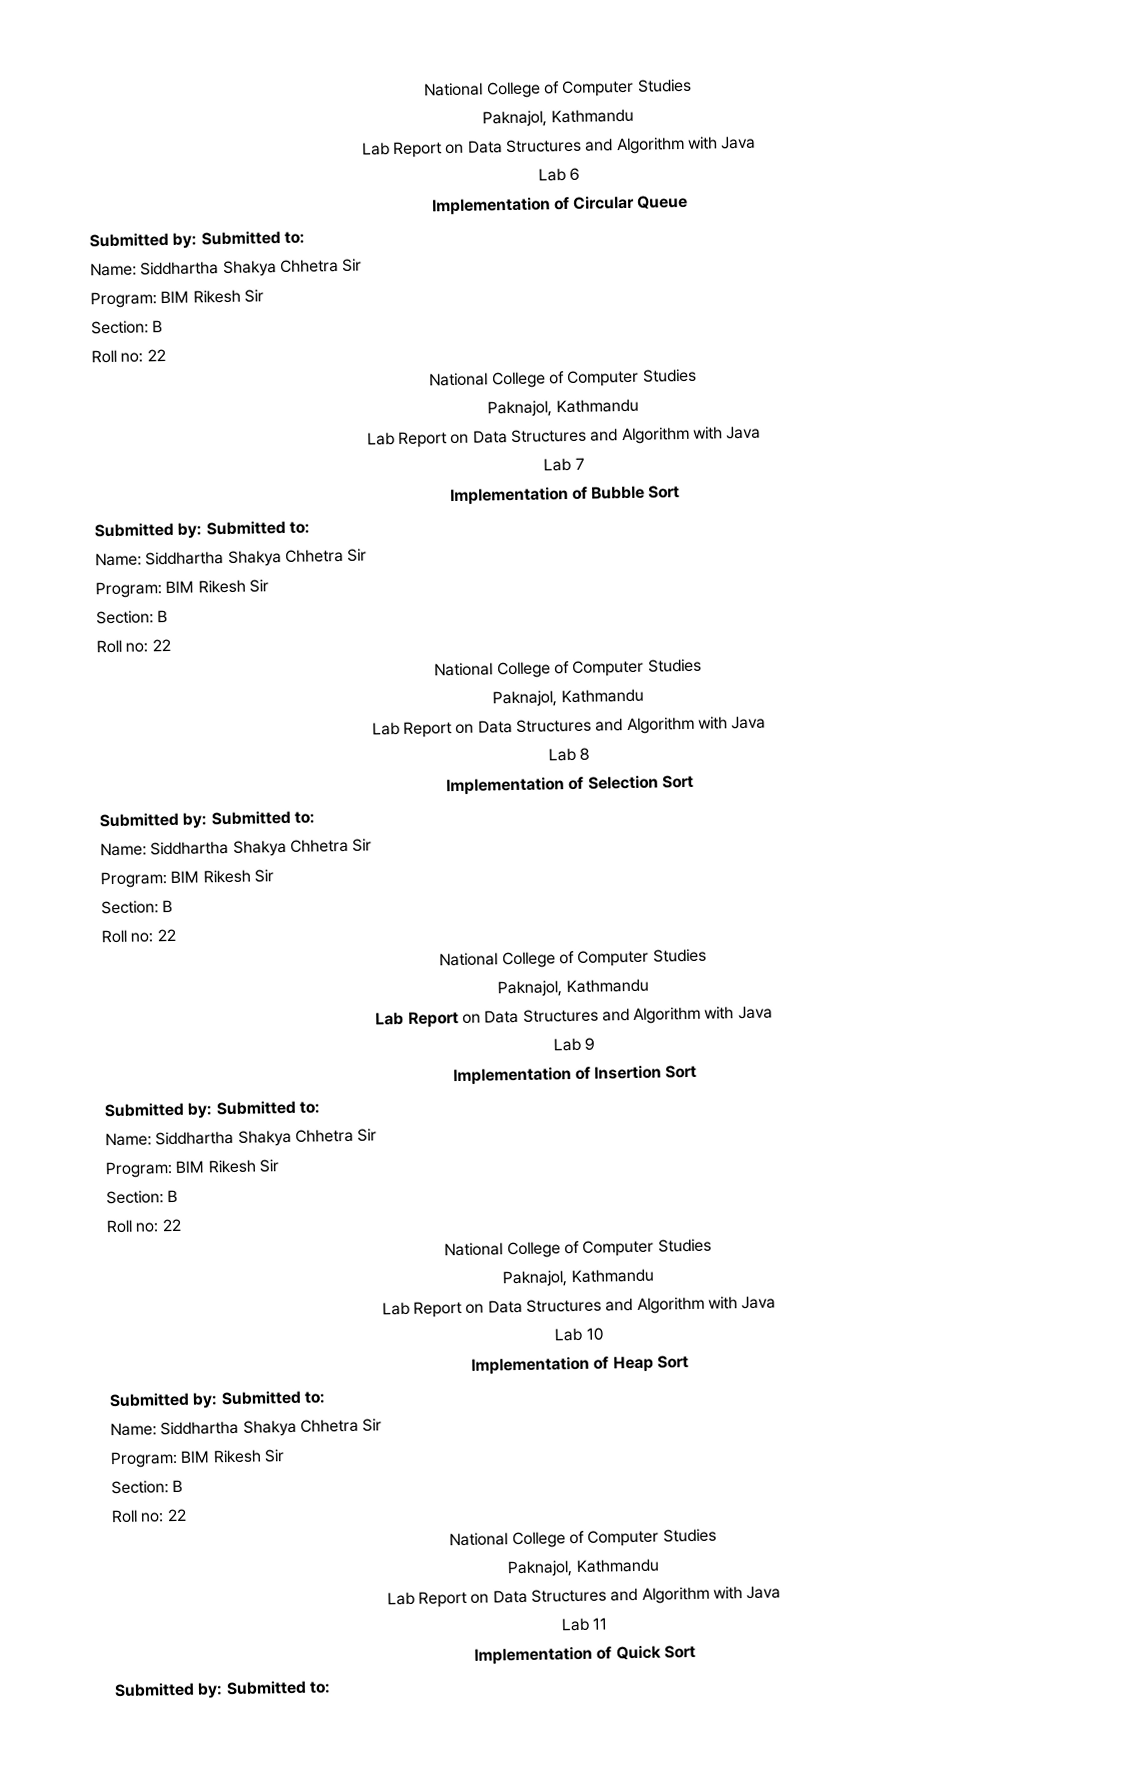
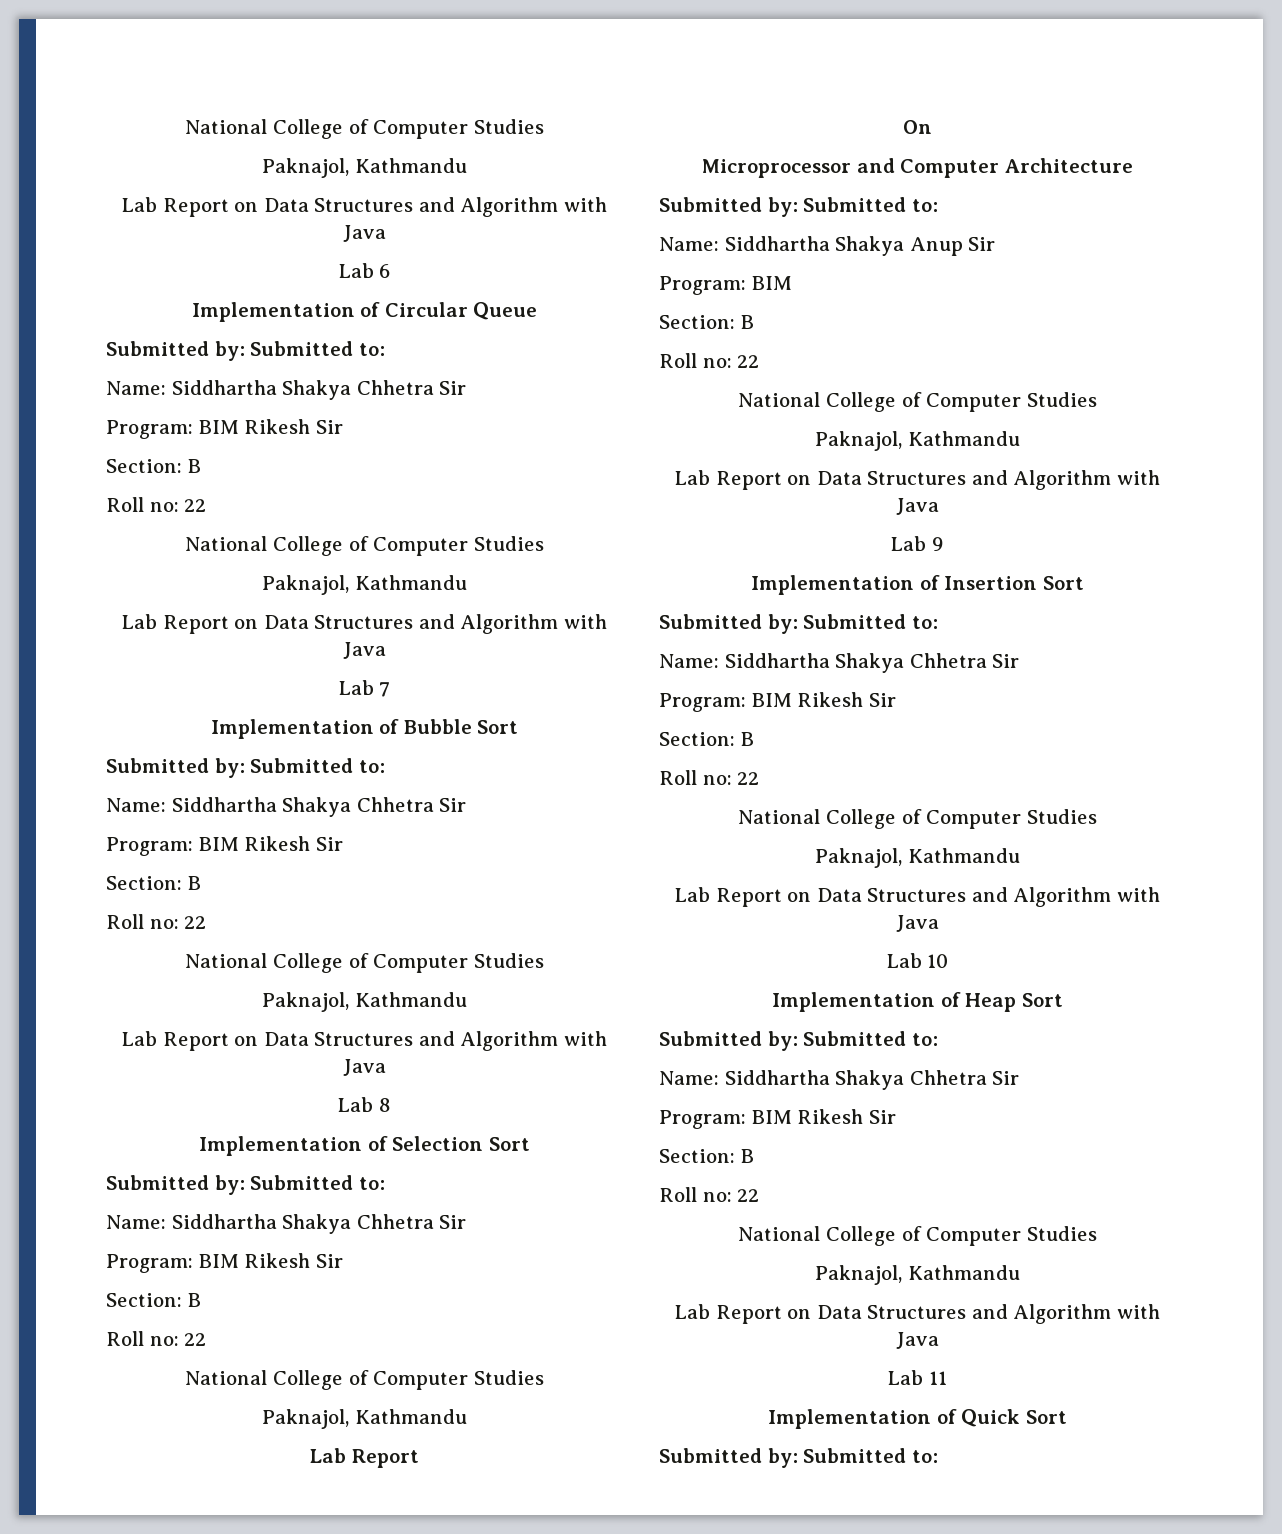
(459, 1019) none -> [903,120,932,134] [702,158,1133,178] [659,197,938,217] [659,236,996,256] [659,276,792,295] [659,315,754,329] [659,353,760,368] [738,392,1097,412] [815,431,1020,451] [675,470,782,490] // On // Microprocessor and Computer Architecture // Submitted by: Submitted to: // Name: Siddhartha Shakya Anup Sir // Program: BIM // Section: B // Roll no: 22 // National College of Computer Studies // Paknajol, Kathmandu // Lab Report

